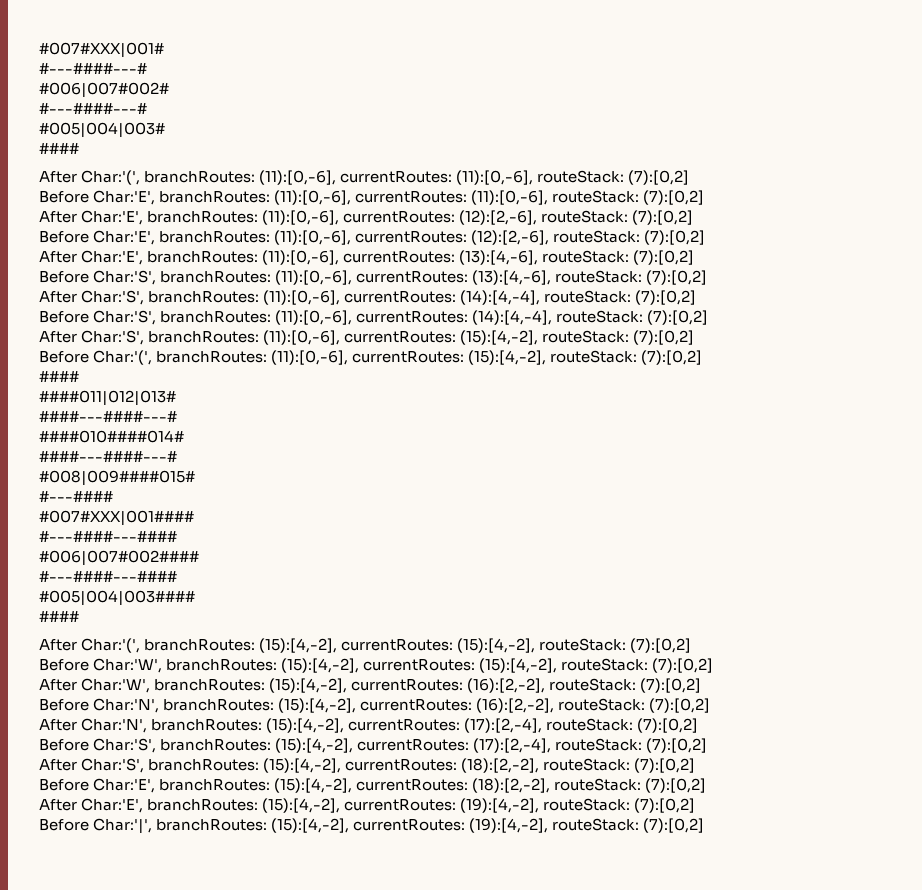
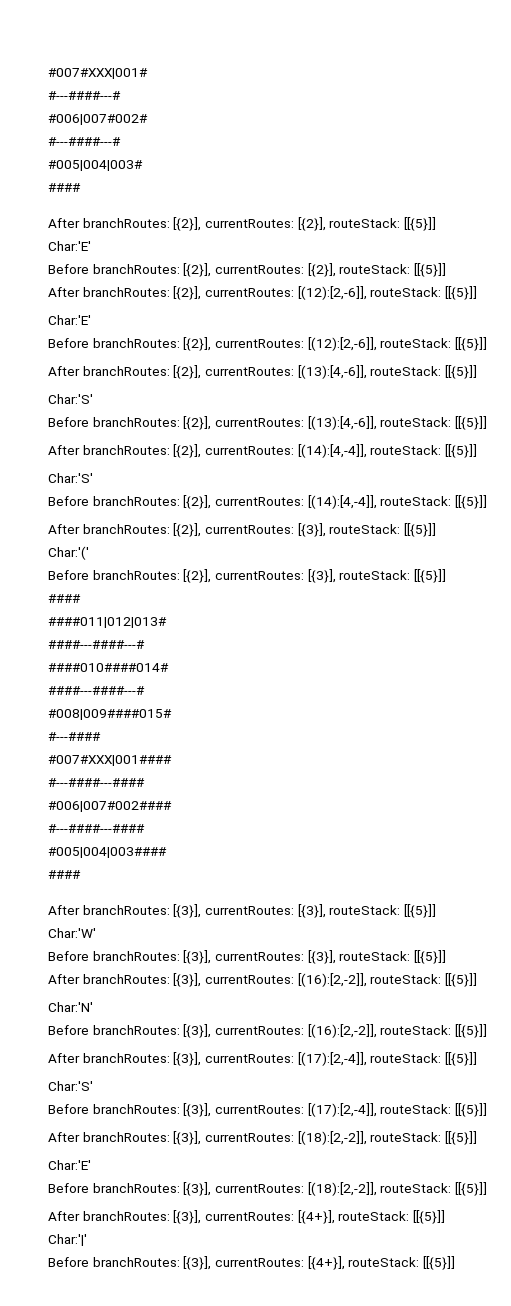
[81,170,690,185] [39,190,705,205] [39,210,694,225] [39,230,706,245] [39,250,695,265] [39,270,708,285] [39,290,697,305] [39,310,709,325] [39,330,695,345] [39,350,703,365] Char:'(', branchRoutes: (11):[0,-6], currentRoutes: (11):[0,-6], routeStack: (7):[0,2] // Before Char:'E', branchRoutes: (11):[0,-6], currentRoutes: (11):[0,-6], routeStack: (7):[0,2] // After Char:'E', branchRoutes: (11):[0,-6], currentRoutes: (12):[2,-6], routeStack: (7):[0,2] // Before Char:'E', branchRoutes: (11):[0,-6], currentRoutes: (12):[2,-6], routeStack: (7):[0,2] // After Char:'E', branchRoutes: (11):[0,-6], currentRoutes: (13):[4,-6], routeStack: (7):[0,2] // Before Char:'S', branchRoutes: (11):[0,-6], currentRoutes: (13):[4,-6], routeStack: (7):[0,2] // After Char:'S', branchRoutes: (11):[0,-6], currentRoutes: (14):[4,-4], routeStack: (7):[0,2] // Before Char:'S', branchRoutes: (11):[0,-6], currentRoutes: (14):[4,-4], routeStack: (7):[0,2] // After Char:'S', branchRoutes: (11):[0,-6], currentRoutes: (15):[4,-2], routeStack: (7):[0,2] // Before Char:'(', branchRoutes: (11):[0,-6], currentRoutes: (15):[4,-2], routeStack: (7):[0,2] -> [82,217,436,231] [48,241,91,251] [48,263,446,277] [48,286,477,300] [48,315,91,325] [48,337,487,351] [48,365,477,379] [48,394,93,404] [48,416,487,430] [48,444,477,458] [48,473,93,483] [48,495,487,509] [48,523,436,537] [48,546,89,560] [48,569,446,583] branchRoutes: [{2}], currentRoutes: [{2}], routeStack: [[{5}]] // Char:'E' // Before branchRoutes: [{2}], currentRoutes: [{2}], routeStack: [[{5}]] // After branchRoutes: [{2}], currentRoutes: [(12):[2,-6]], routeStack: [[{5}]] // Char:'E' // Before branchRoutes: [{2}], currentRoutes: [(12):[2,-6]], routeStack: [[{5}]] // After branchRoutes: [{2}], currentRoutes: [(13):[4,-6]], routeStack: [[{5}]] // Char:'S' // Before branchRoutes: [{2}], currentRoutes: [(13):[4,-6]], routeStack: [[{5}]] // After branchRoutes: [{2}], currentRoutes: [(14):[4,-4]], routeStack: [[{5}]] // Char:'S' // Before branchRoutes: [{2}], currentRoutes: [(14):[4,-4]], routeStack: [[{5}]] // After branchRoutes: [{2}], currentRoutes: [{3}], routeStack: [[{5}]] // Char:'(' // Before branchRoutes: [{2}], currentRoutes: [{3}], routeStack: [[{5}]]
[81,638,692,653] [39,658,714,673] [39,678,702,693] [39,698,711,713] [39,718,699,733] [39,738,708,753] [39,758,696,773] [39,778,707,793] [39,798,696,813] [39,818,705,833] Char:'(', branchRoutes: (15):[4,-2], currentRoutes: (15):[4,-2], routeStack: (7):[0,2] // Before Char:'W', branchRoutes: (15):[4,-2], currentRoutes: (15):[4,-2], routeStack: (7):[0,2] // After Char:'W', branchRoutes: (15):[4,-2], currentRoutes: (16):[2,-2], routeStack: (7):[0,2] // Before Char:'N', branchRoutes: (15):[4,-2], currentRoutes: (16):[2,-2], routeStack: (7):[0,2] // After Char:'N', branchRoutes: (15):[4,-2], currentRoutes: (17):[2,-4], routeStack: (7):[0,2] // Before Char:'S', branchRoutes: (15):[4,-2], currentRoutes: (17):[2,-4], routeStack: (7):[0,2] // After Char:'S', branchRoutes: (15):[4,-2], currentRoutes: (18):[2,-2], routeStack: (7):[0,2] // Before Char:'E', branchRoutes: (15):[4,-2], currentRoutes: (18):[2,-2], routeStack: (7):[0,2] // After Char:'E', branchRoutes: (15):[4,-2], currentRoutes: (19):[4,-2], routeStack: (7):[0,2] // Before Char:'|', branchRoutes: (15):[4,-2], currentRoutes: (19):[4,-2], routeStack: (7):[0,2] -> [82,904,436,918] [48,928,96,938] [48,950,446,964] [48,973,477,987] [48,1002,93,1012] [48,1024,487,1038] [48,1052,477,1066] [48,1081,93,1091] [48,1103,487,1117] [48,1131,477,1145] [48,1160,91,1170] [48,1182,487,1196] [48,1210,445,1224] [48,1234,87,1246] [48,1256,455,1270] branchRoutes: [{3}], currentRoutes: [{3}], routeStack: [[{5}]] // Char:'W' // Before branchRoutes: [{3}], currentRoutes: [{3}], routeStack: [[{5}]] // After branchRoutes: [{3}], currentRoutes: [(16):[2,-2]], routeStack: [[{5}]] // Char:'N' // Before branchRoutes: [{3}], currentRoutes: [(16):[2,-2]], routeStack: [[{5}]] // After branchRoutes: [{3}], currentRoutes: [(17):[2,-4]], routeStack: [[{5}]] // Char:'S' // Before branchRoutes: [{3}], currentRoutes: [(17):[2,-4]], routeStack: [[{5}]] // After branchRoutes: [{3}], currentRoutes: [(18):[2,-2]], routeStack: [[{5}]] // Char:'E' // Before branchRoutes: [{3}], currentRoutes: [(18):[2,-2]], routeStack: [[{5}]] // After branchRoutes: [{3}], currentRoutes: [{4+}], routeStack: [[{5}]] // Char:'|' // Before branchRoutes: [{3}], currentRoutes: [{4+}], routeStack: [[{5}]]

